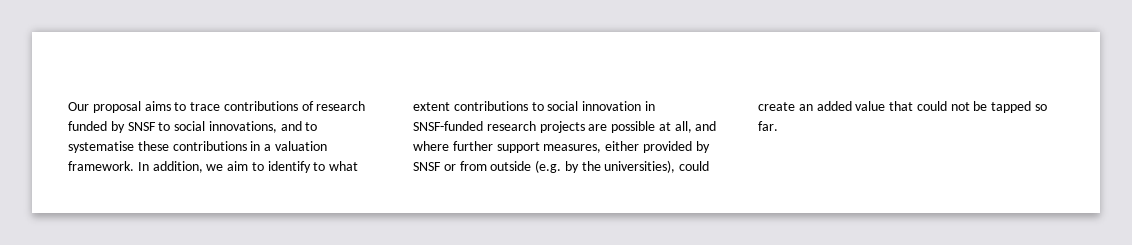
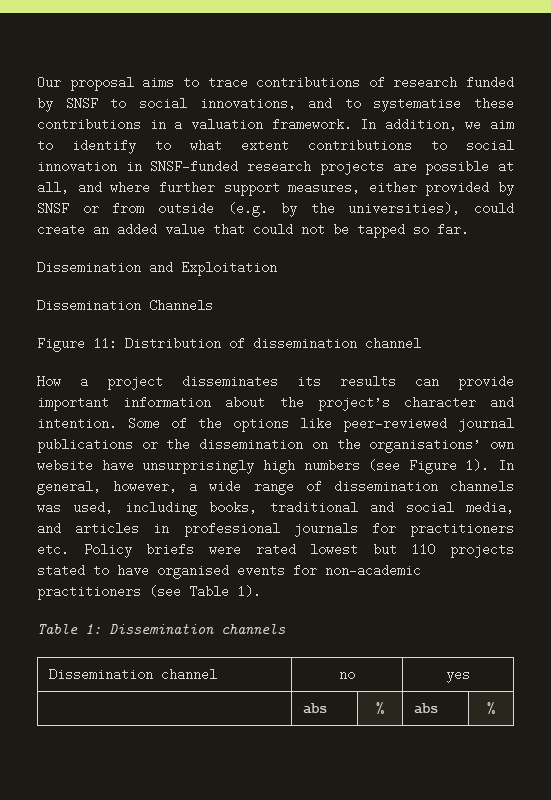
(778, 126) none -> [37,261,277,276] [37,299,213,312] [37,337,421,352] [37,375,514,390] [37,396,514,411] [37,417,514,432] [37,438,514,453] [37,459,514,474] [37,480,514,495] [37,501,514,516] [37,522,514,537] [37,543,514,558] [37,564,421,579] [37,585,261,600] [37,624,286,634] [49,668,218,681] [339,672,355,679] [446,668,470,683] [303,703,328,714] [376,702,384,714] [414,703,439,714] [487,702,495,714] // Dissemination and Exploitation // Dissemination Channels // Figure 11: Distribution of dissemination channel // How a project disseminates its results can provide important information about the project’s character and intention. Some of the options like peer-reviewed journal publications or the dissemination on the organisations’ own website have unsurprisingly high numbers (see Figure 1). In general, however, a wide range of dissemination channels was used, including books, traditional and social media, and articles in professional journals for practitioners etc. Policy briefs were rated lowest but 110 projects stated to have organised events for non-academic practitioners (see Table 1). // Table 1: Dissemination channels // Dissemination channel | no | yes // | abs | % | abs | %

